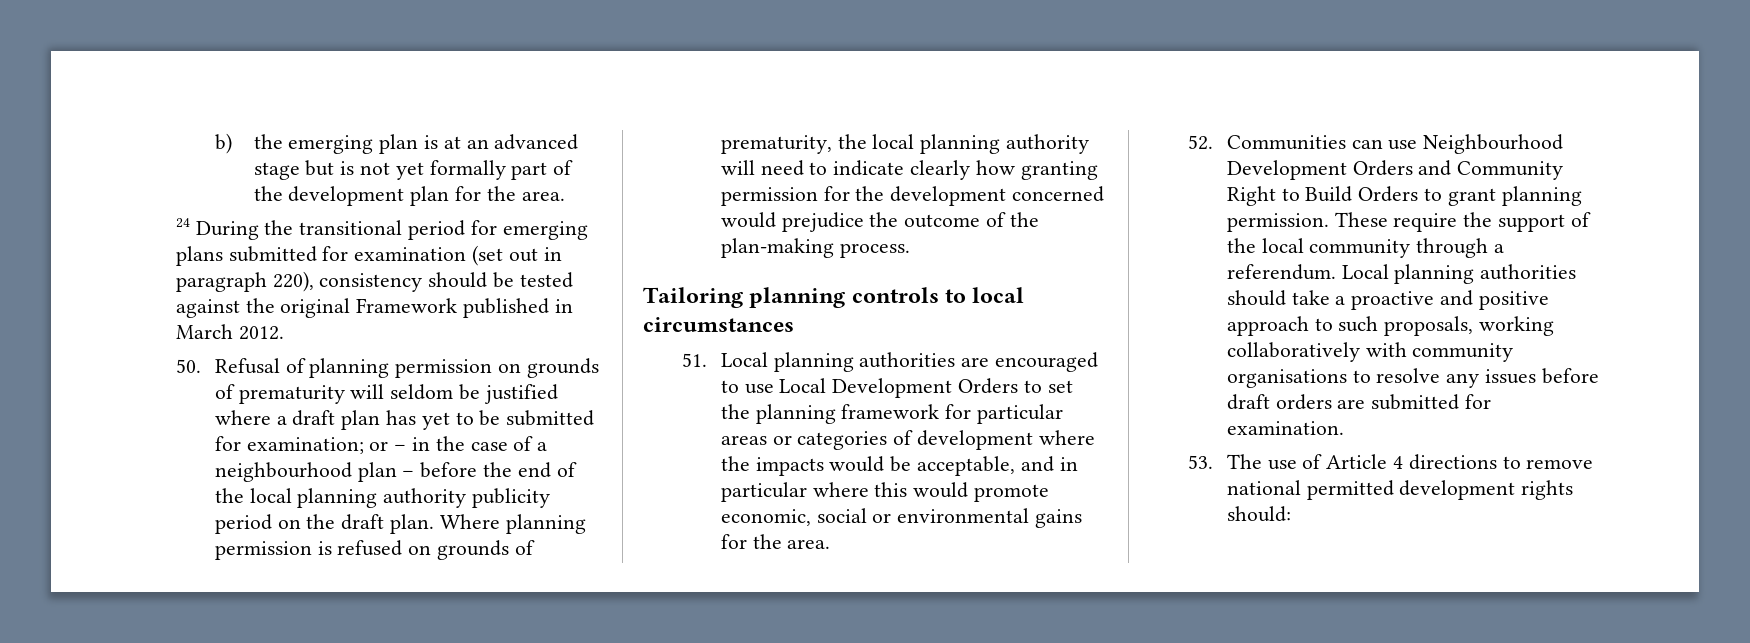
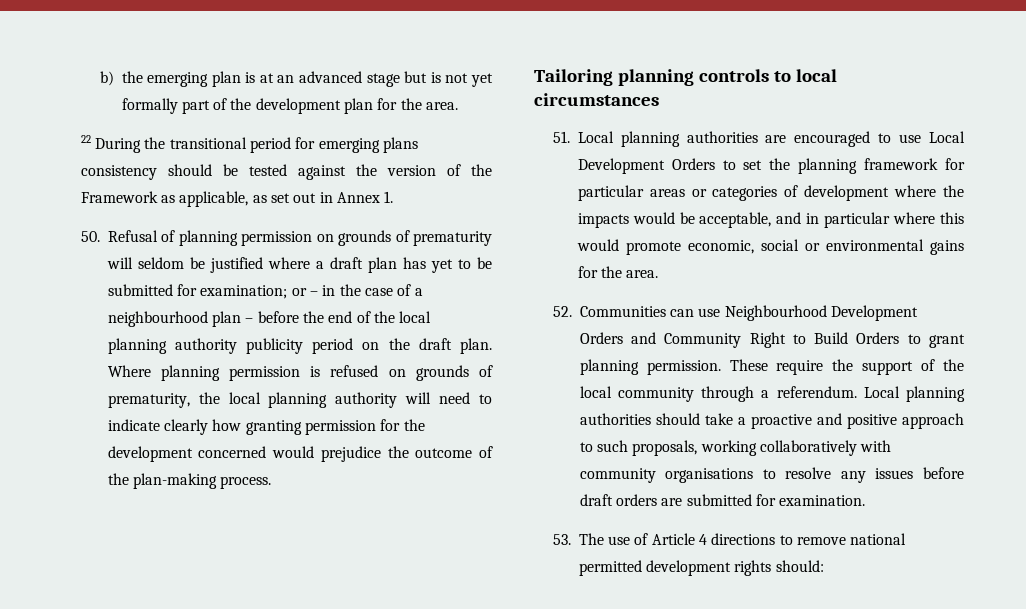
[175,218,190,228] 24 -> [80,135,91,143] 22
[228,245,562,266] [175,271,314,292] submitted for examination (set out in paragraph 220), -> (418, 145) none
[280,298,573,318] [175,324,284,340] original Framework published in March 2012. -> [386,164,492,176] [80,191,394,207] version of the Framework as applicable, as set out in Annex 1.

